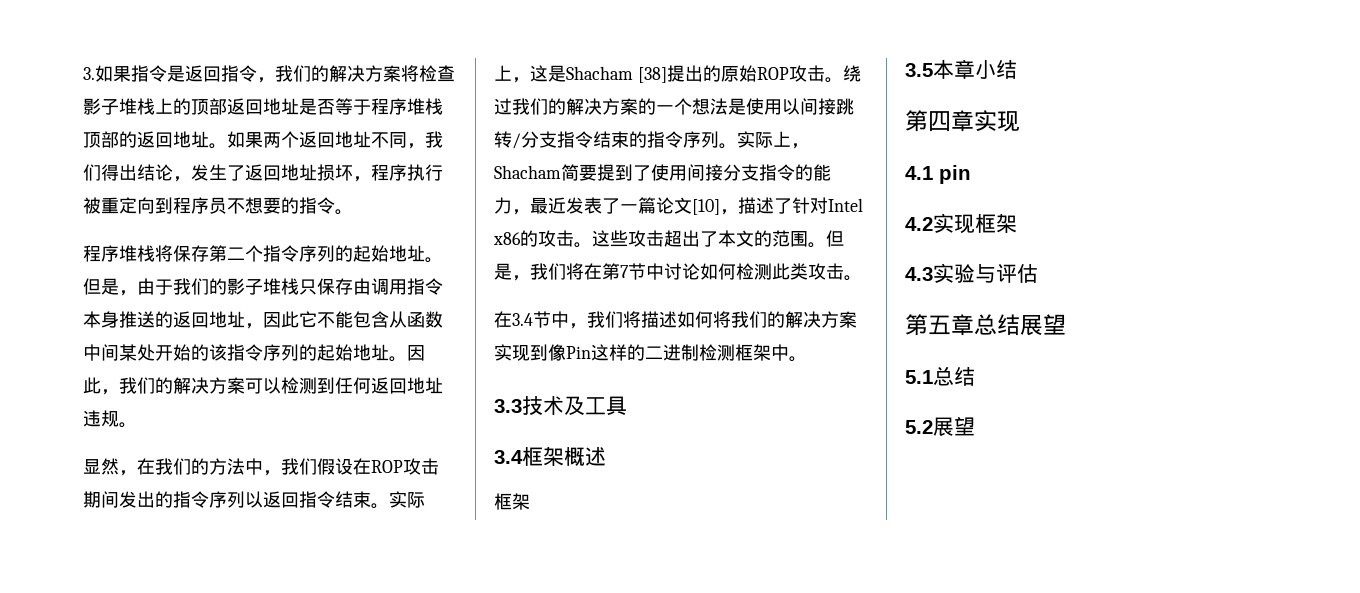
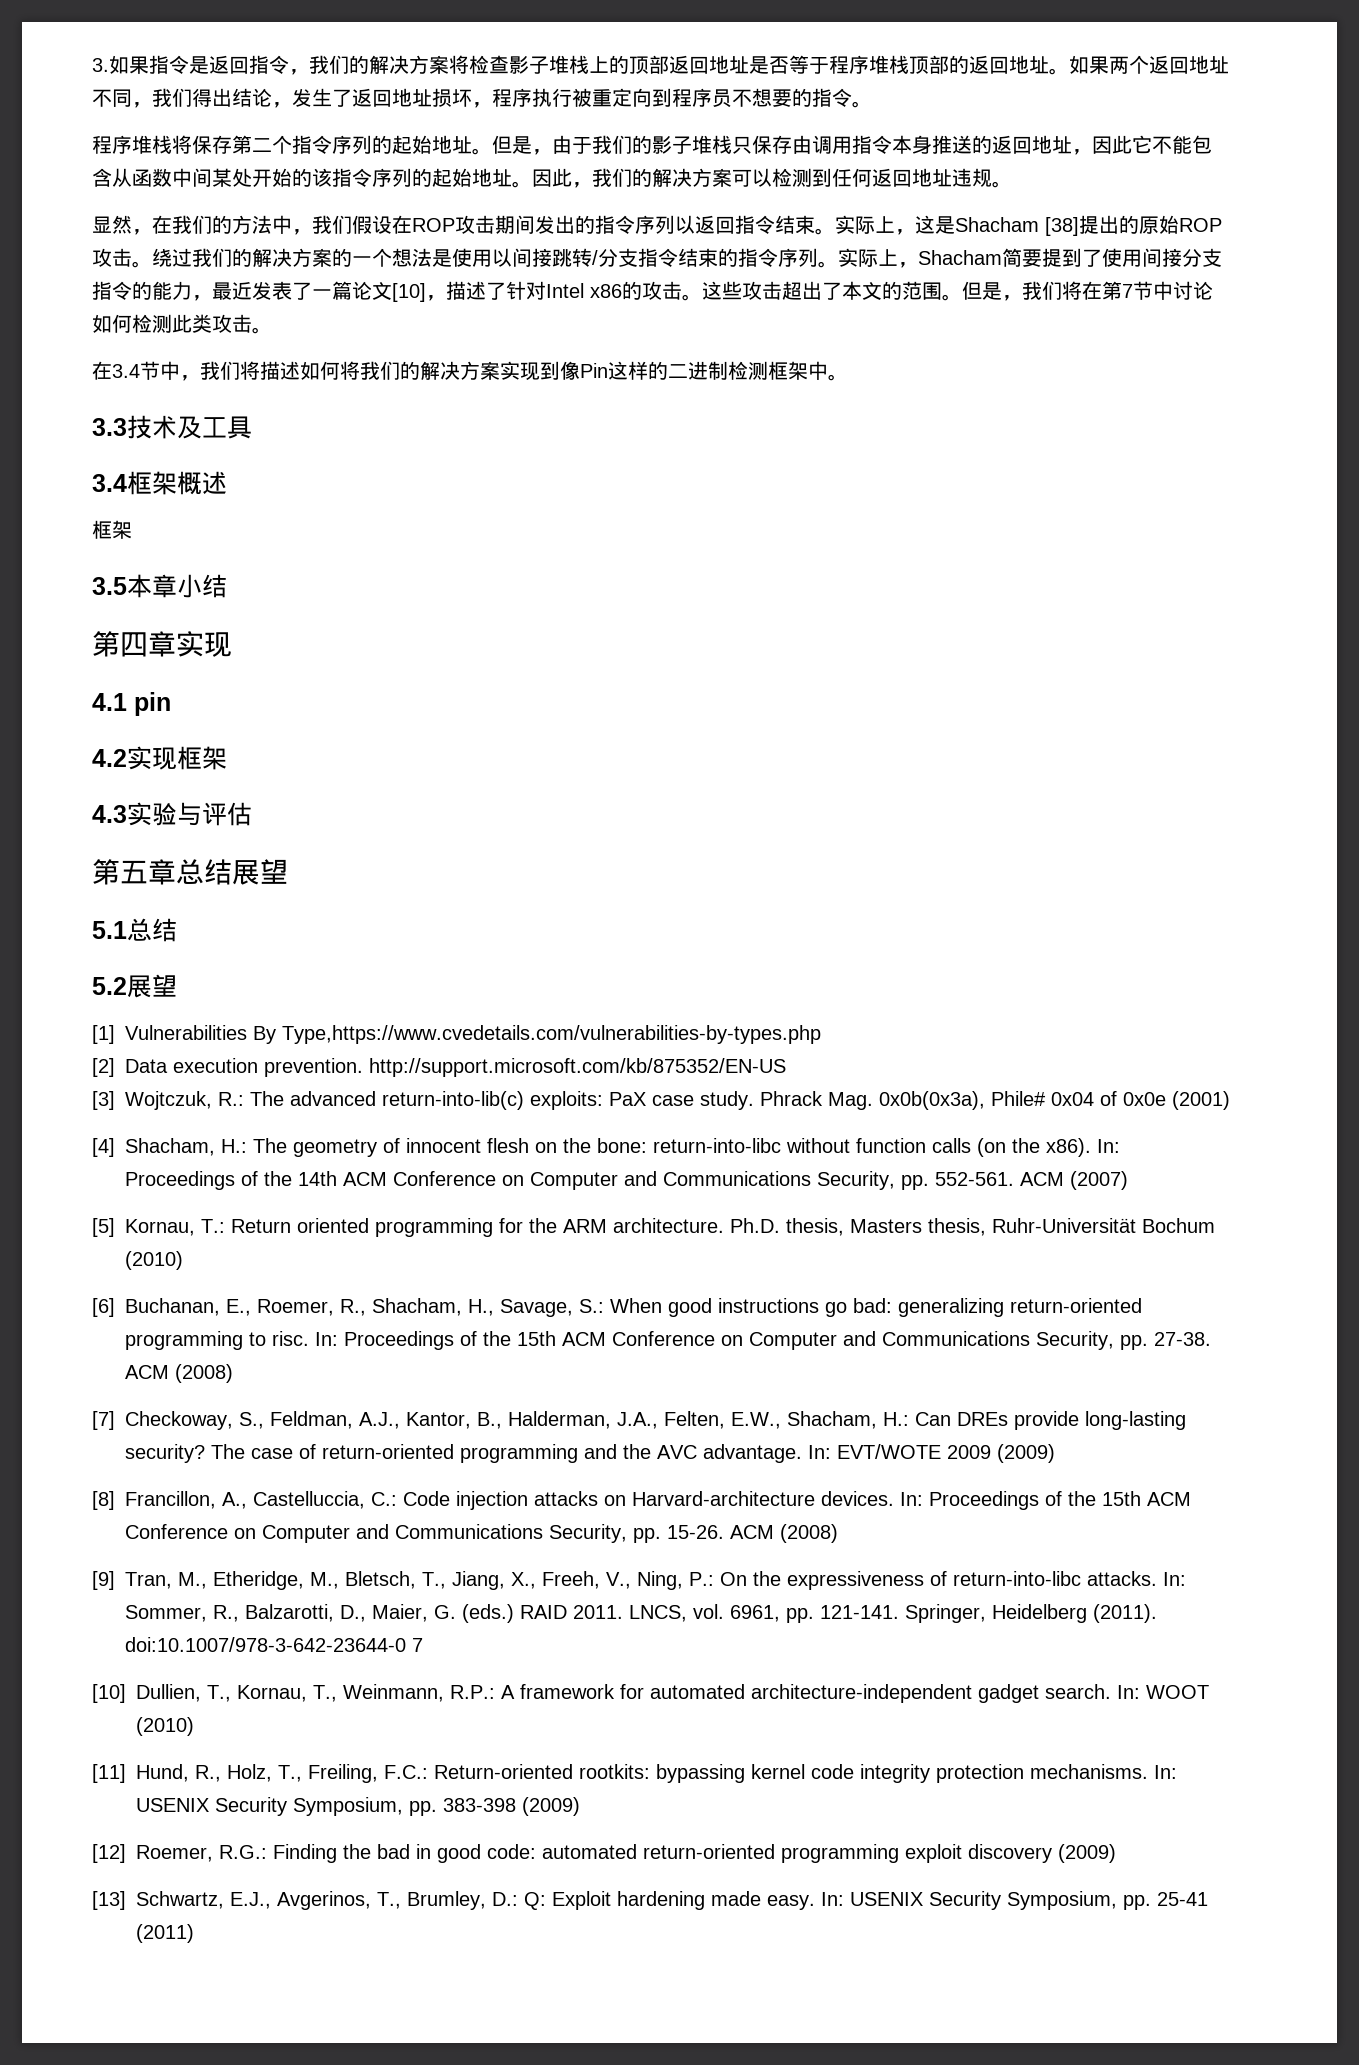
(975, 426) none -> [92,1025,821,1044] [92,1058,786,1077] [92,1091,1230,1110] [92,1138,1120,1157] [125,1171,1128,1190] [92,1218,1215,1237] [125,1251,183,1270] [92,1298,1142,1317] [125,1331,1211,1350] [125,1364,233,1383] [92,1411,1186,1430] [125,1444,1055,1463] [92,1491,1191,1510] [125,1524,838,1543] [92,1571,1186,1590] [125,1604,1157,1623] [125,1637,423,1652] [92,1684,1209,1703] [136,1717,194,1736] [92,1764,1177,1783] [136,1797,580,1816] [92,1844,1116,1863] [92,1891,1208,1910] [136,1924,194,1943] // [1] Vulnerabilities By Type,https://www.cvedetails.com/vulnerabilities-by-types.php // [2] Data execution prevention. http://support.microsoft.com/kb/875352/EN-US // [3] Wojtczuk, R.: The advanced return-into-lib(c) exploits: PaX case study. Phrack Mag. 0x0b(0x3a), Phile# 0x04 of 0x0e (2001) // [4] Shacham, H.: The geometry of innocent flesh on the bone: return-into-libc without function calls (on the x86). In: Proceedings of the 14th ACM Conference on Computer and Communications Security, pp. 552-561. ACM (2007) // [5] Kornau, T.: Return oriented programming for the ARM architecture. Ph.D. thesis, Masters thesis, Ruhr-Universität Bochum (2010) // [6] Buchanan, E., Roemer, R., Shacham, H., Savage, S.: When good instructions go bad: generalizing return-oriented programming to risc. In: Proceedings of the 15th ACM Conference on Computer and Communications Security, pp. 27-38. ACM (2008) // [7] Checkoway, S., Feldman, A.J., Kantor, B., Halderman, J.A., Felten, E.W., Shacham, H.: Can DREs provide long-lasting security? The case of return-oriented programming and the AVC advantage. In: EVT/WOTE 2009 (2009) // [8] Francillon, A., Castelluccia, C.: Code injection attacks on Harvard-architecture devices. In: Proceedings of the 15th ACM Conference on Computer and Communications Security, pp. 15-26. ACM (2008) // [9] Tran, M., Etheridge, M., Bletsch, T., Jiang, X., Freeh, V., Ning, P.: On the expressiveness of return-into-libc attacks. In: Sommer, R., Balzarotti, D., Maier, G. (eds.) RAID 2011. LNCS, vol. 6961, pp. 121-141. Springer, Heidelberg (2011). doi:10.1007/978-3-642-23644-0 7 // [10] Dullien, T., Kornau, T., Weinmann, R.P.: A framework for automated architecture-independent gadget search. In: WOOT (2010) // [11] Hund, R., Holz, T., Freiling, F.C.: Return-oriented rootkits: bypassing kernel code integrity protection mechanisms. In: USENIX Security Symposium, pp. 383-398 (2009) // [12] Roemer, R.G.: Finding the bad in good code: automated return-oriented programming exploit discovery (2009) // [13] Schwartz, E.J., Avgerinos, T., Brumley, D.: Q: Exploit hardening made easy. In: USENIX Security Symposium, pp. 25-41 (2011)

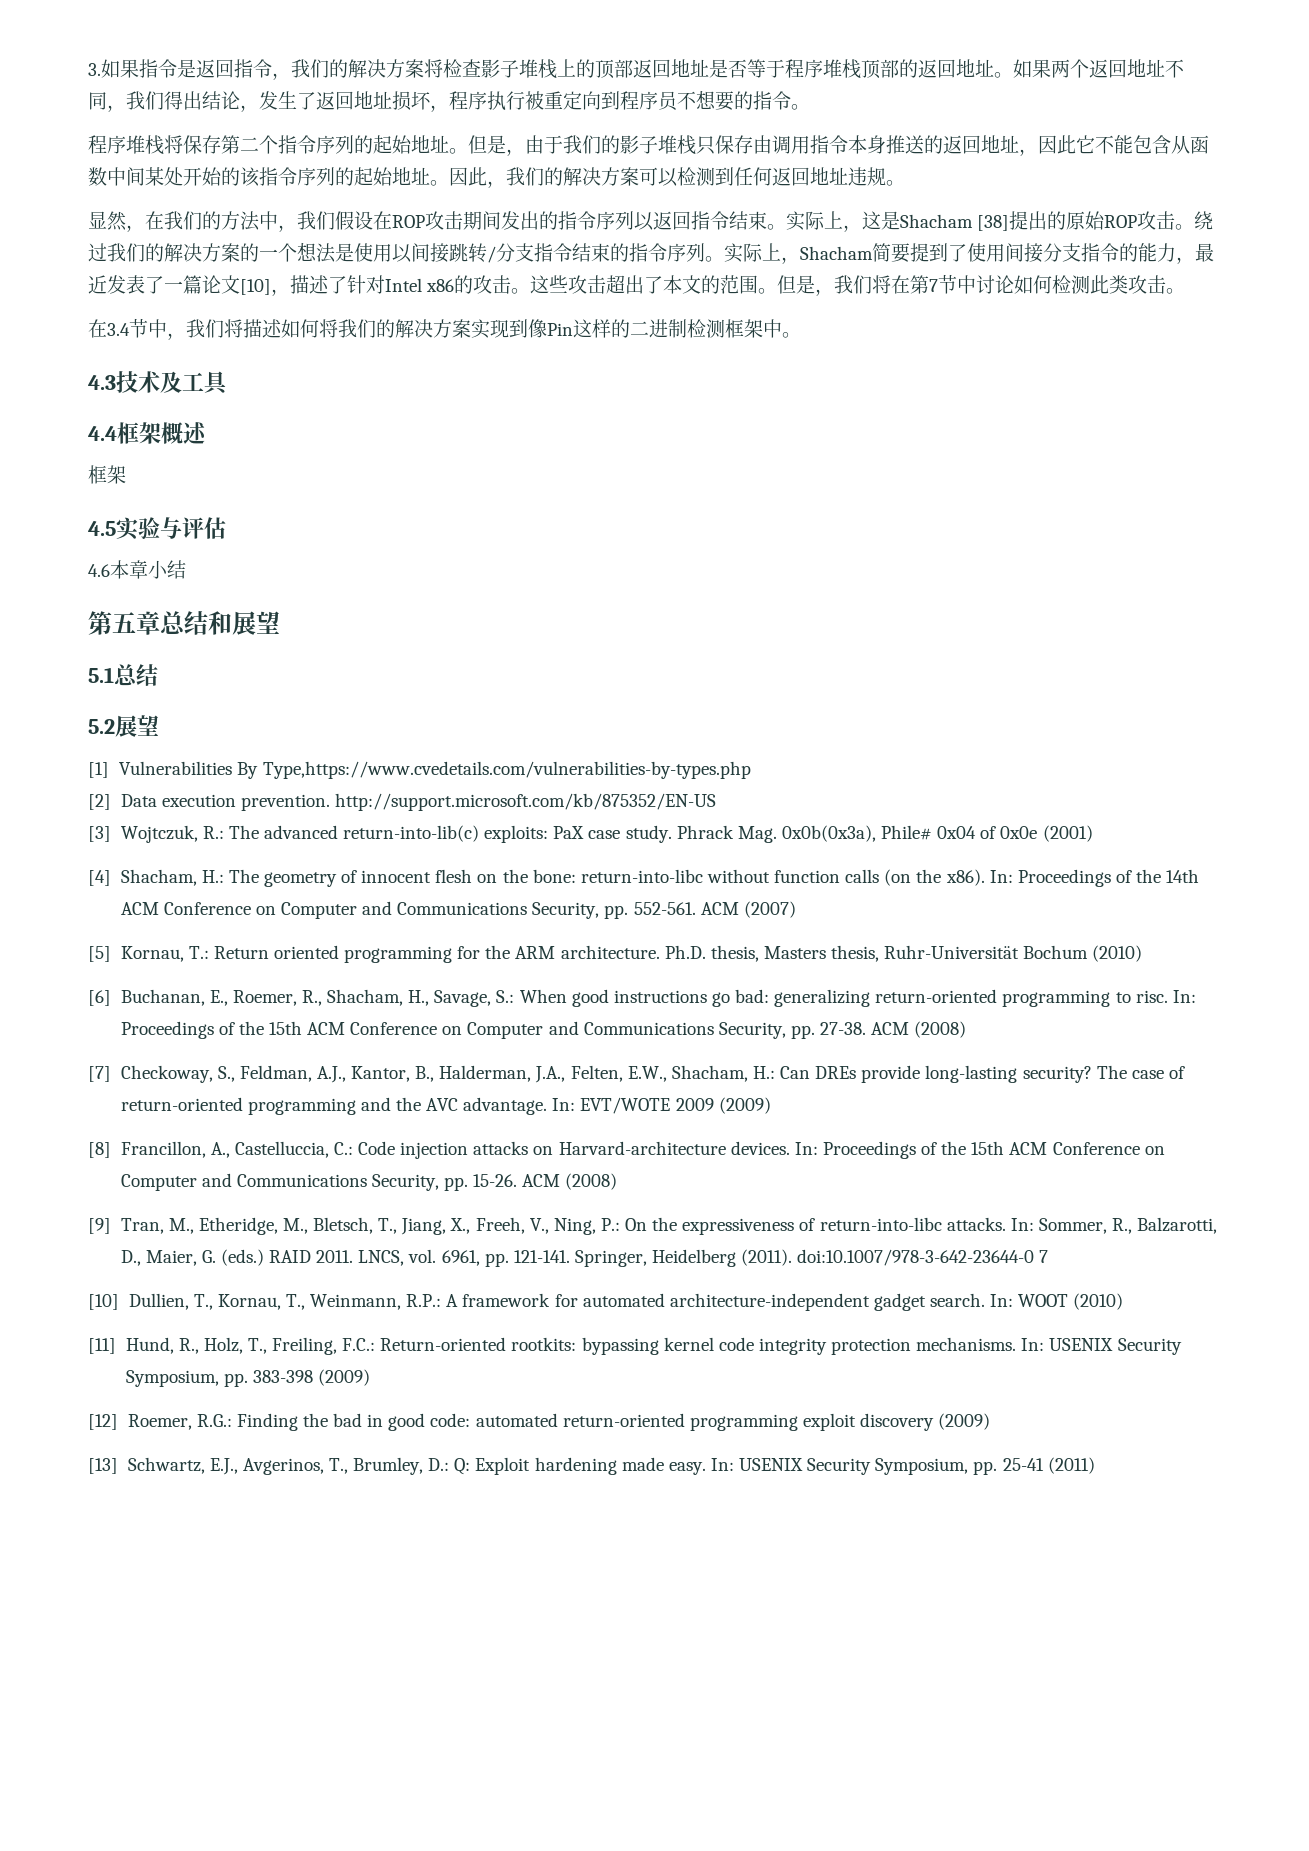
[92,418,127,436] 3.3 -> [88,375,116,390] 4.3
[92,474,127,492] 3.4 -> [88,426,117,441] 4.4
[92,574,227,598] [92,631,232,657] [92,692,171,716] [92,746,227,770] [92,802,252,826] [92,859,232,885] 3.5本章小结 // 第四章实现 // 4.1 pin // 4.2实现框架 // 4.3实验与评估 // 第五章总结 -> [88,517,226,540] [88,560,186,579] [88,611,232,635] 4.5实验与评估 // 4.6本章小结 // 第五章总结和

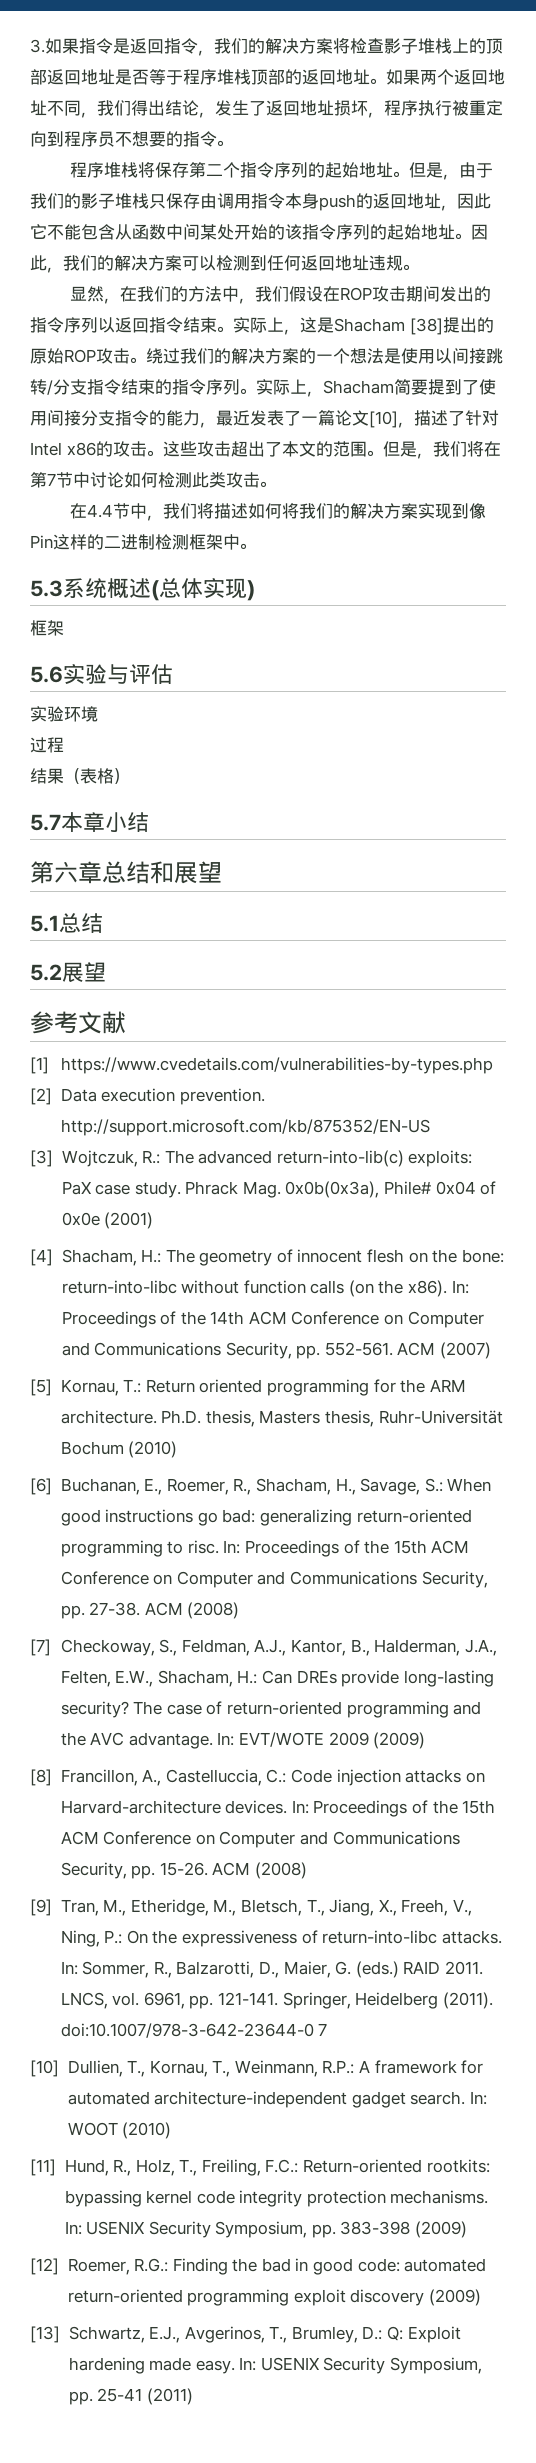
[886,135,924,154] 推送 -> [319,194,356,211] push
[107,323,130,336] 3.4 -> [87,504,114,518] 4.4
[88,371,229,395] [88,422,207,444] 4.3技术及工具 // 4.4框架概述 -> [30,578,255,601] 5.3系统概述(总体实现)
[88,521,116,536] 4.5 -> [30,666,63,683] 5.6
[88,564,110,577] 4.6 -> [30,706,98,722] [30,737,64,753] [30,768,130,784] [30,814,61,831] 实验环境 // 过程 // 结果（表格） // 5.7
[112,612,136,633] 五 -> [54,861,78,883] 六
(159, 725) none -> [30,1011,126,1034] // 参考文献
[119,761,751,779] Vulnerabilities By Type,https://www.cvedetails.com/vulnerabilities-by-types.php -> [60,1057,493,1074] https://www.cvedetails.com/vulnerabilities-by-types.php

